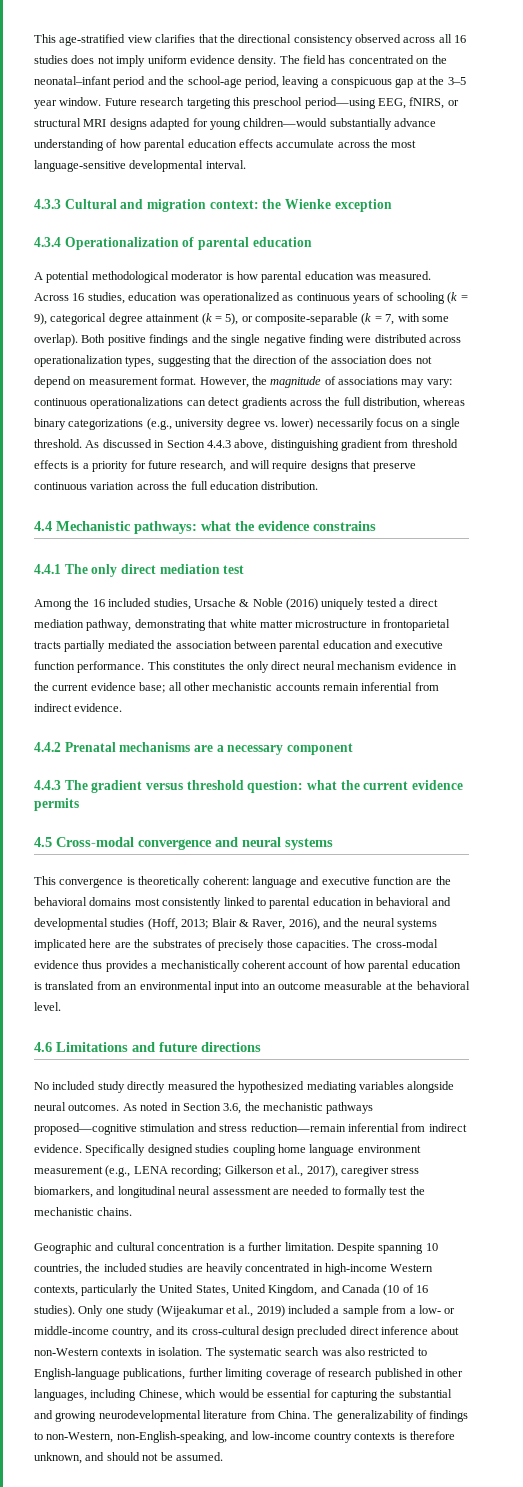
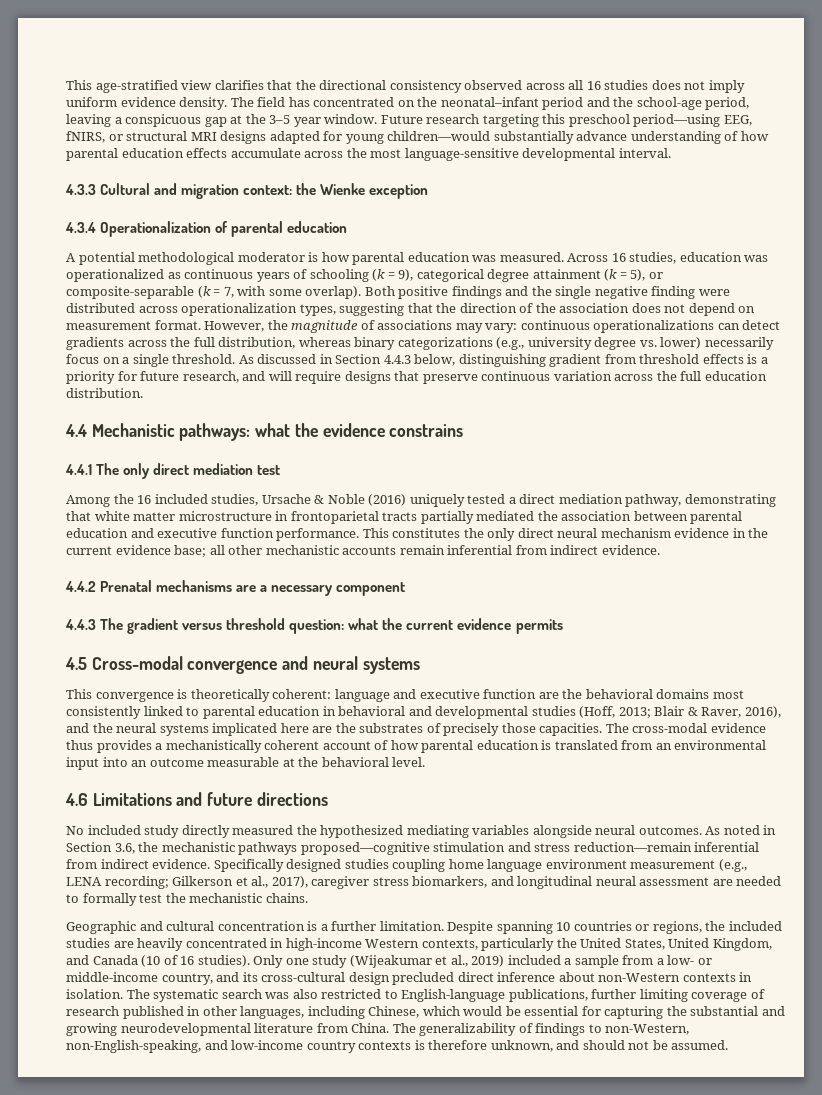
[234,439,268,451] above, -> [414,354,456,366] below,
[34,1264,82,1275] countries, -> [573,921,702,934] countries or regions,

